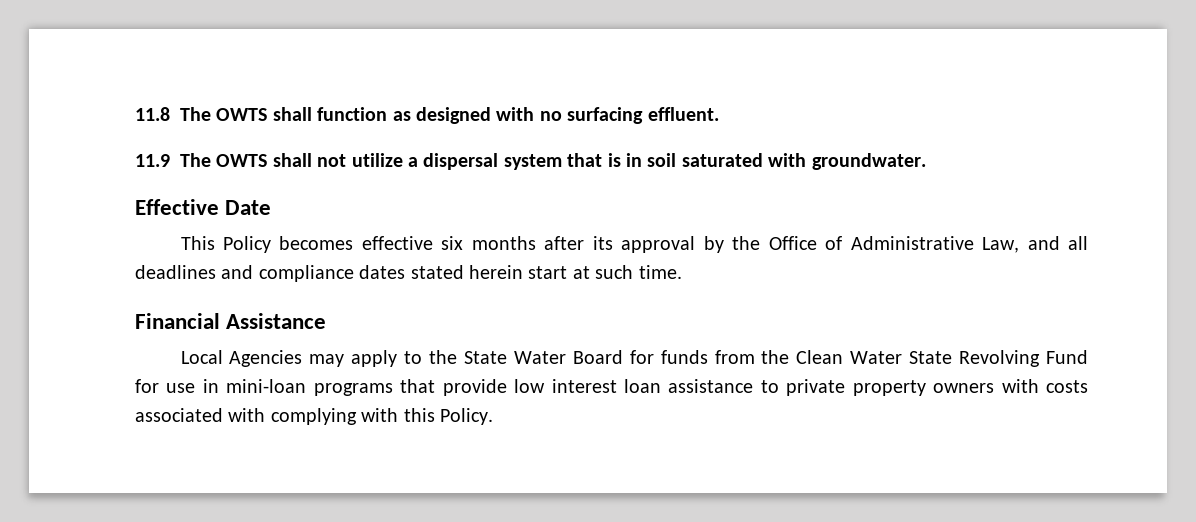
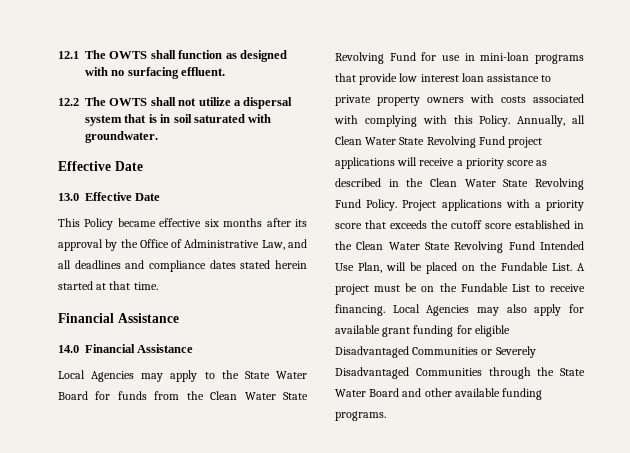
[135,107,170,121] 11.8 -> [58,51,79,59] 12.1
[135,154,170,167] 11.9 -> [58,98,79,106] 12.2
(272, 207) none -> [58,192,161,201] // 13.0 Effective Date
[279,236,354,250] becomes -> [117,218,156,227] became
[528,265,634,279] start at such -> [58,281,131,290] started at that
(327, 321) none -> [58,344,194,353] // 14.0 Financial Assistance
(493, 416) none -> [517,115,585,127] [335,136,543,148] [335,157,548,169] [335,178,584,190] [335,199,584,211] [335,220,584,229] [335,241,584,253] [335,262,585,274] [335,283,585,295] [335,304,584,316] [335,325,510,337] [335,346,536,358] [335,367,585,379] [335,388,543,400] [335,411,386,421] Annually, all Clean Water State Revolving Fund project applications will receive a priority score as described in the Clean Water State Revolving Fund Policy. Project applications with a priority score that exceeds the cutoff score established in the Clean Water State Revolving Fund Intended Use Plan, will be placed on the Fundable List. A project must be on the Fundable List to receive financing. Local Agencies may also apply for available grant funding for eligible Disadvantaged Communities or Severely Disadvantaged Communities through the State Water Board and other available funding programs.

